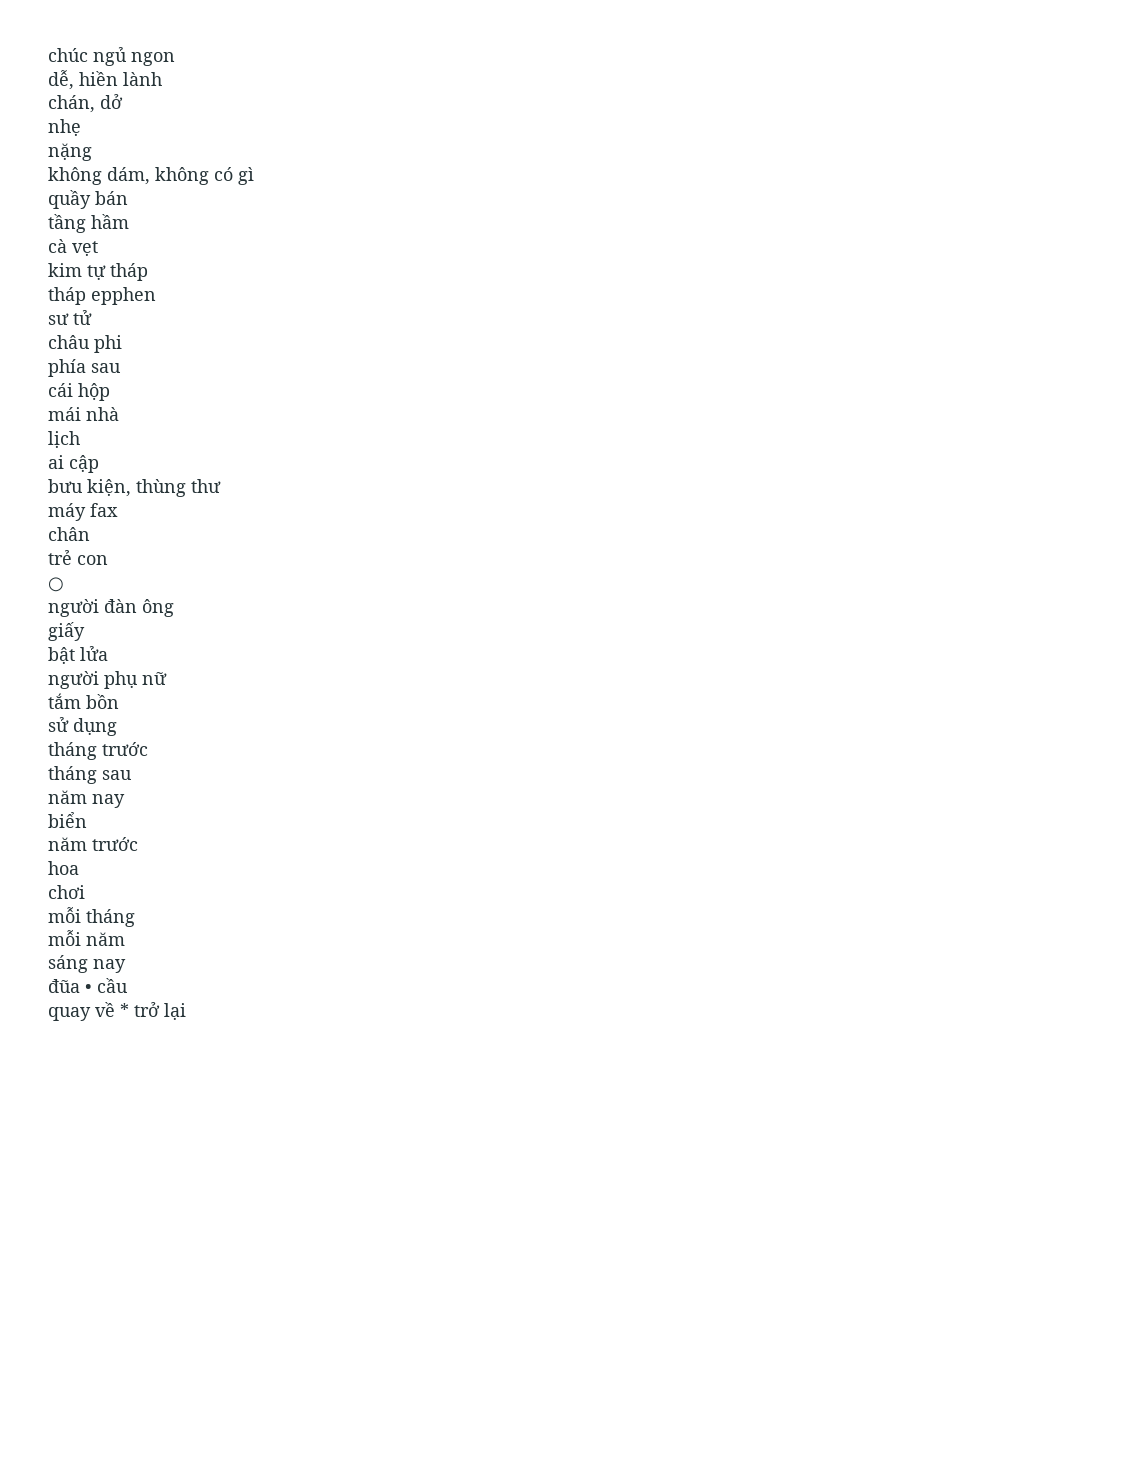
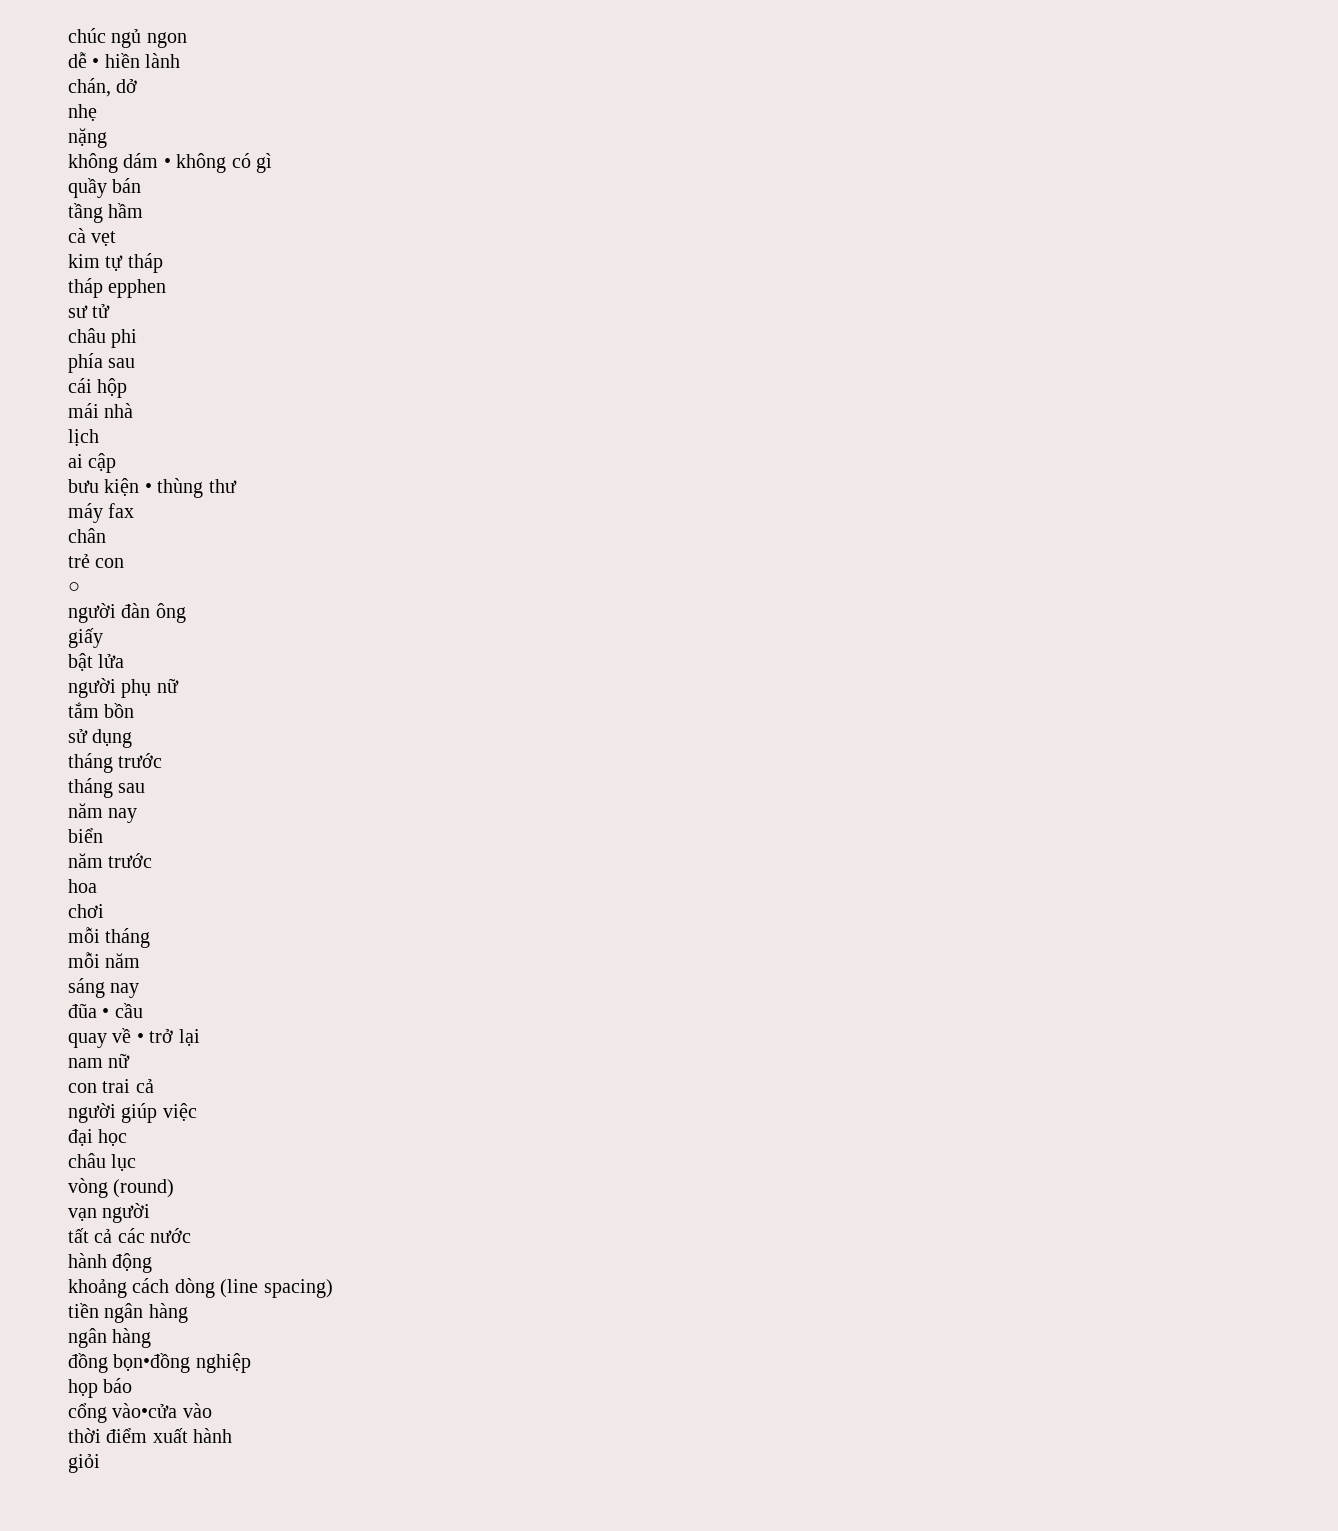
[48,70,74,90] dễ, -> [68,52,100,68] dễ •
[107,167,150,185] dám, -> [123,153,171,168] dám •
[87,479,131,497] kiện, -> [104,478,152,496] kiện •
[120,1003,129,1017] * -> [136,1033,144,1043] •
(186, 1011) none -> [68,1053,131,1068] [68,1079,154,1093] [68,1103,197,1123] [68,1129,128,1146] [68,1153,137,1171] [68,1178,175,1198] [68,1203,151,1223] [68,1228,192,1243] [68,1253,153,1273] [68,1278,333,1298] [68,1303,188,1323] [68,1328,152,1348] [68,1353,251,1373] [68,1378,133,1398] [68,1403,212,1423] [68,1428,233,1443] [68,1454,100,1473] // nam nữ // con trai cả // người giúp việc // đại học // châu lục // vòng (round) // vạn người // tất cả các nước // hành động // khoảng cách dòng (line spacing) // tiền ngân hàng // ngân hàng // đồng bọn•đồng nghiệp // họp báo // cổng vào•cửa vào // thời điểm xuất hành // giỏi

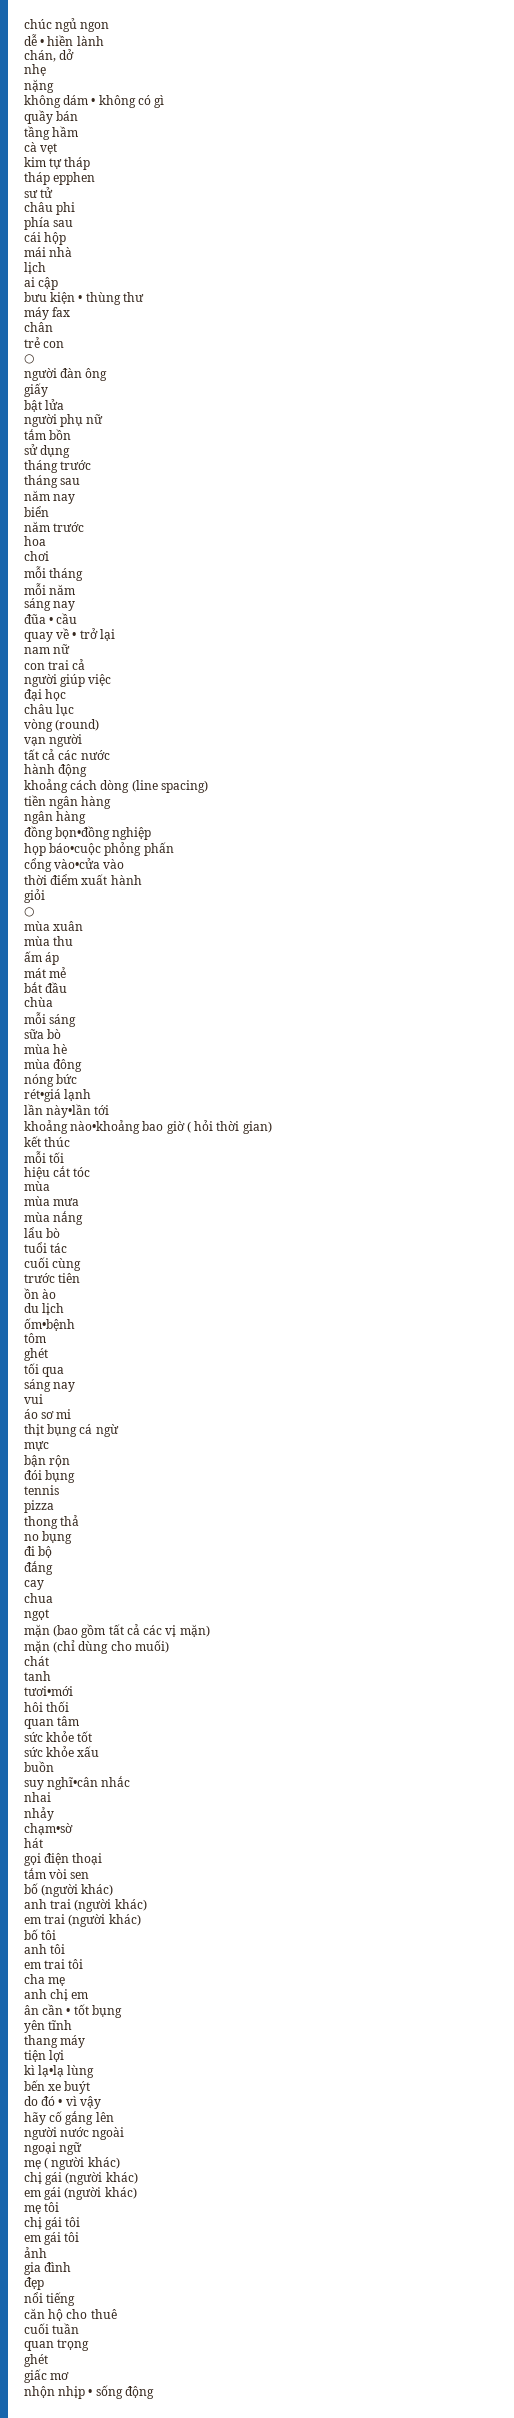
[103,1378,133,1393] báo -> [49,842,174,856] báo•cuộc phỏng phấn
(100, 1463) none -> [24,907,34,917] [24,921,84,931] [24,936,74,946] [24,951,60,965] [24,967,67,978] [24,982,68,993] [24,997,53,1007] [24,1012,77,1027] [24,1029,62,1039] [24,1044,68,1054] [24,1059,83,1072] [24,1074,78,1087] [24,1089,92,1102] [24,1104,110,1118] [24,1120,272,1134] [24,1136,71,1147] [24,1151,65,1163] [24,1166,91,1179] [24,1181,50,1191] [24,1196,80,1206] [24,1211,84,1225] [24,1227,61,1238] [24,1242,68,1253] [24,1257,82,1271] [24,1273,81,1283] [24,1288,57,1299] [24,1303,65,1315] [24,1318,75,1331] [24,1333,46,1343] [24,1348,48,1361] [24,1363,65,1377] [24,1379,76,1392] [24,1394,43,1404] [24,1409,72,1419] [24,1424,119,1437] [24,1441,49,1451] [24,1455,71,1467] [24,1470,76,1483] [24,1485,59,1495] [24,1500,54,1513] [24,1515,80,1529] [24,1531,73,1544] [24,1546,53,1558] [24,1561,53,1575] [24,1580,44,1590] [24,1593,53,1603] [24,1609,49,1621] [24,1624,210,1638] [24,1640,169,1654] [24,1656,49,1666] [24,1671,51,1681] [24,1686,73,1696] [24,1701,70,1712] [24,1716,80,1729] [24,1731,93,1742] [24,1746,100,1757] [24,1761,54,1772] [24,1776,131,1790] [24,1792,51,1802] [24,1807,54,1821] [24,1823,73,1835] [24,1838,43,1848] [24,1853,103,1866] [24,1868,90,1879] [24,1883,114,1897] [24,1899,147,1912] [24,1914,141,1927] [24,1929,57,1940] [24,1944,66,1954] [24,1959,84,1969] [24,1974,66,1986] [24,1989,89,2001] [24,2004,122,2018] [24,2020,73,2033] [24,2035,86,2048] [24,2050,65,2062] [24,2065,95,2078] [24,2080,91,2094] [24,2096,101,2109] [24,2111,114,2125] [24,2127,125,2140] [24,2142,83,2155] [24,2157,120,2170] [24,2172,138,2185] [24,2187,137,2200] [24,2202,60,2214] [24,2217,81,2230] [24,2232,80,2245] [24,2247,47,2258] [24,2262,72,2275] [24,2277,44,2290] [24,2292,76,2306] [24,2308,117,2321] [24,2323,80,2334] [24,2339,90,2351] [24,2354,48,2367] [24,2369,70,2383] [24,2385,154,2399] // ○ // mùa xuân // mùa thu // ấm áp // mát mẻ // bắt đầu // chùa // mỗi sáng // sữa bò // mùa hè // mùa đông // nóng bức // rét•giá lạnh // lần này•lần tới // khoảng nào•khoảng bao giờ ( hỏi thời gian) // kết thúc // mỗi tối // hiệu cắt tóc // mùa // mùa mưa // mùa nắng // lẩu bò // tuổi tác // cuối cùng // trước tiên // ồn ào // du lịch // ốm•bệnh // tôm // ghét // tối qua // sáng nay // vui // áo sơ mi // thịt bụng cá ngừ // mực // bận rộn // đói bụng // tennis // pizza // thong thả // no bụng // đi bộ // đắng // cay // chua // ngọt // mặn (bao gồm tất cả các vị mặn) // mặn (chỉ dùng cho muối) // chát // tanh // tươi•mới // hôi thối // quan tâm // sức khỏe tốt // sức khỏe xấu // buồn // suy nghĩ•cân nhắc // nhai // nhảy // chạm•sờ // hát // gọi điện thoại // tắm vòi sen // bố (người khác) // anh trai (người khác) // em trai (người khác) // bố tôi // anh tôi // em trai tôi // cha mẹ // anh chị em // ân cần • tốt bụng // yên tĩnh // thang máy // tiện lợi // kì lạ•lạ lùng // bến xe buýt // do đó • vì vậy // hãy cố gắng lên // người nước ngoài // ngoại ngữ // mẹ ( người khác) // chị gái (người khác) // em gái (người khác) // mẹ tôi // chị gái tôi // em gái tôi // ảnh // gia đình // đẹp // nổi tiếng // căn hộ cho thuê // cuối tuần // quan trọng // ghét // giấc mơ // nhộn nhịp • sống động

